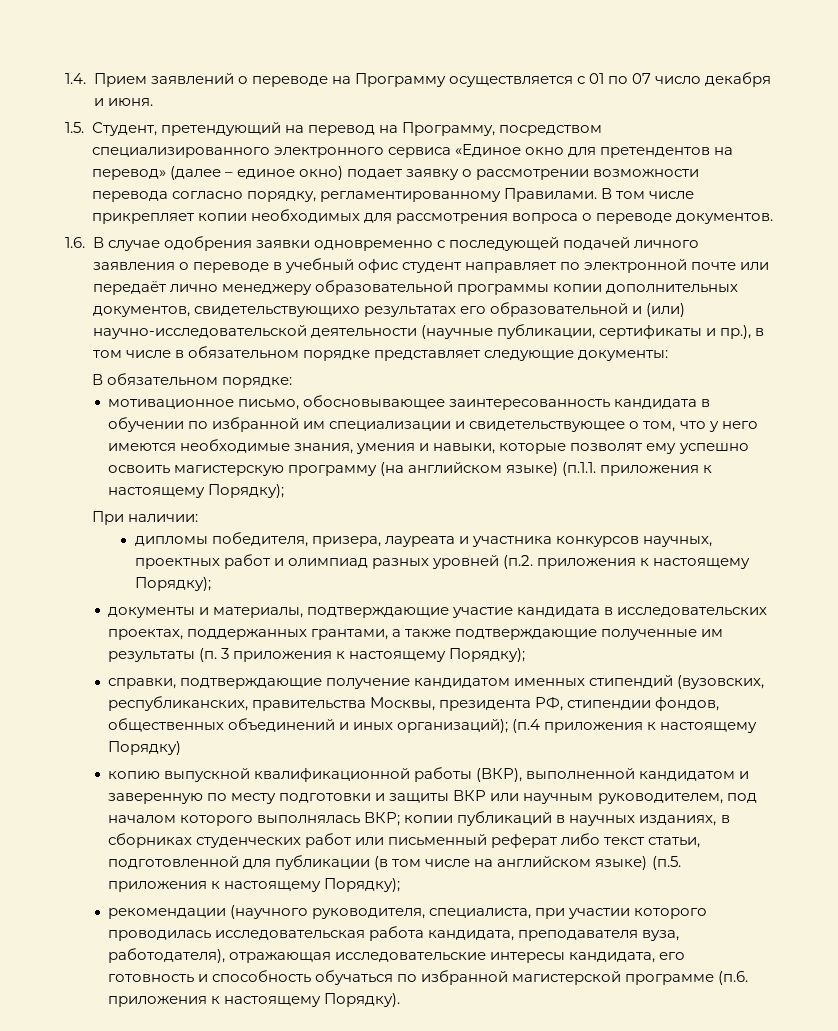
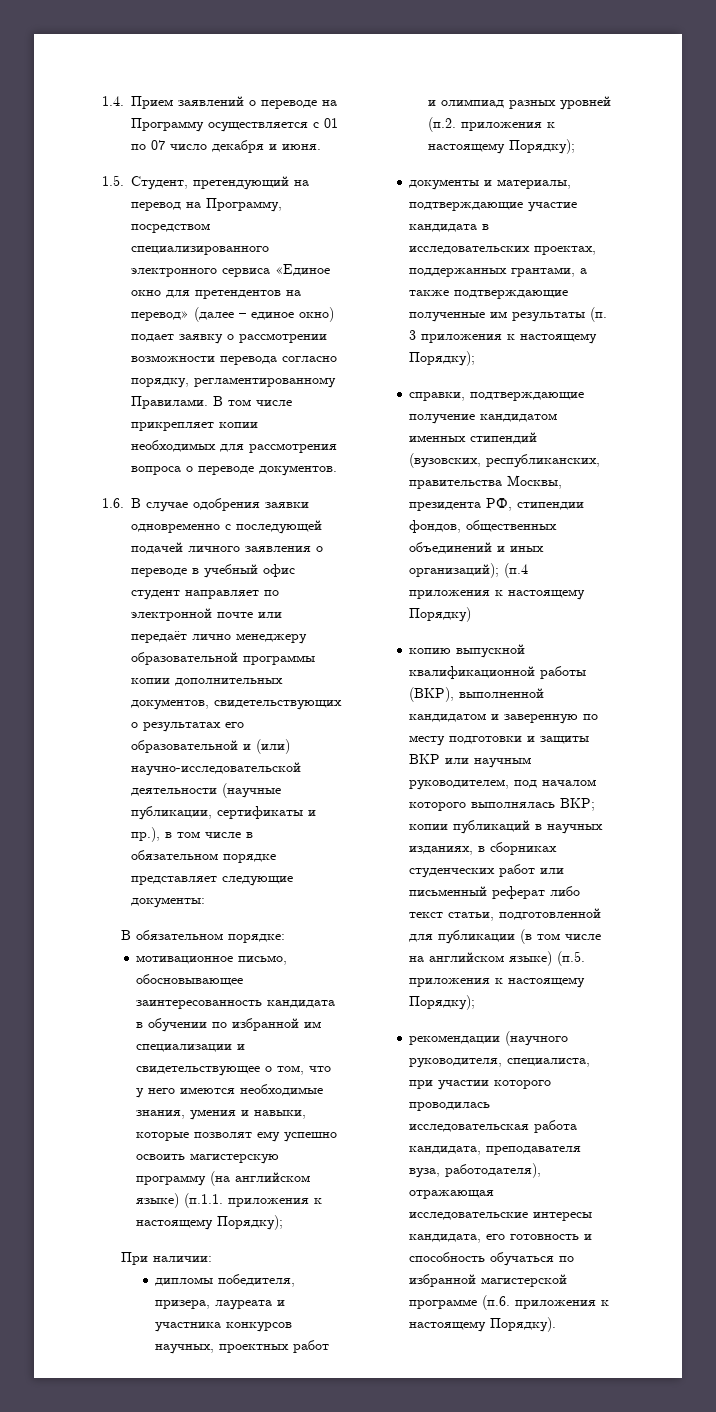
[193,306,360,317] свидетельствующихо -> [214,700,342,710] [131,722,138,728] свидетельствующих о

